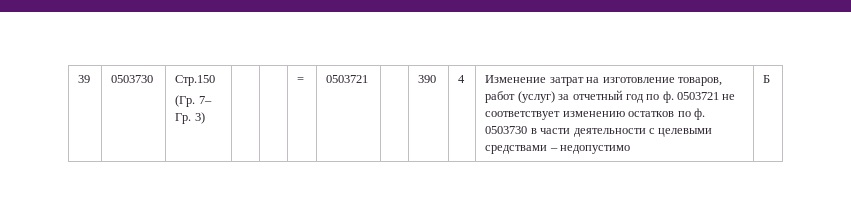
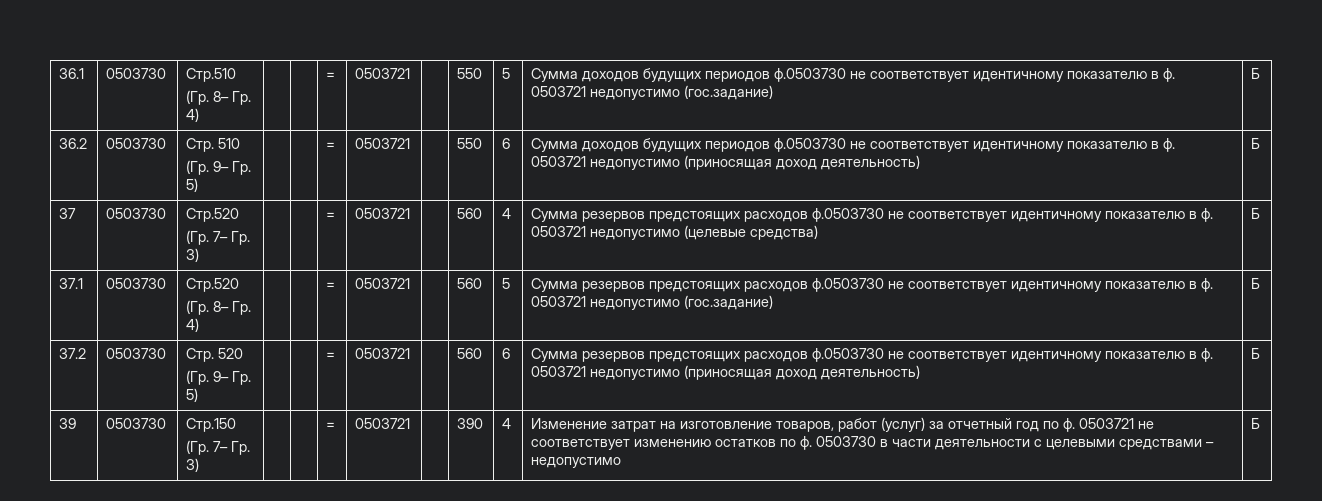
(78, 79) none -> [59,68,85,79] [106,68,167,79] [186,68,237,82] [186,90,252,105] [186,108,200,122] [326,72,336,79] [355,68,411,79] [457,68,483,79] [502,68,511,79] [531,68,1176,82] [531,85,774,100] [1251,68,1261,79] [59,138,88,149] [106,138,167,149] [186,138,241,152] [186,160,252,175] [186,178,199,192] [326,142,336,149] [355,138,411,149] [457,138,483,149] [502,138,511,149] [531,138,1176,152] [531,155,921,170] [1251,138,1261,149] [59,208,77,219] [106,208,167,219] [186,208,240,222] [186,230,251,245] [186,248,200,262] [326,212,336,219] [355,208,411,219] [457,208,483,219] [502,208,512,219] [531,208,1214,222] [531,225,819,240] [1251,208,1261,219] [59,278,84,289] [106,278,167,289] [186,278,240,292] [186,300,252,315] [186,318,200,332] [326,282,336,289] [355,278,411,289] [457,278,483,289] [502,278,511,289] [531,278,1214,292] [531,295,774,310] [1251,278,1261,289] [59,348,87,359] [106,348,167,359] [186,348,244,362] [186,370,252,385] [186,388,199,402] [326,352,336,359] [355,348,411,359] [457,348,483,359] [502,348,511,359] [531,348,1214,362] [531,365,921,380] [1251,348,1261,359] 36.1 | 0503730 | Стр.510 // (Гр. 8– Гр. 4) | | | = | 0503721 | | 550 | 5 | Сумма доходов будущих периодов ф.0503730 не соответствует идентичному показателю в ф. 0503721 недопустимо (гос.задание) | Б // 36.2 | 0503730 | Стр. 510 // (Гр. 9– Гр. 5) | | | = | 0503721 | | 550 | 6 | Сумма доходов будущих периодов ф.0503730 не соответствует идентичному показателю в ф. 0503721 недопустимо (приносящая доход деятельность) | Б // 37 | 0503730 | Стр.520 // (Гр. 7– Гр. 3) | | | = | 0503721 | | 560 | 4 | Сумма резервов предстоящих расходов ф.0503730 не соответствует идентичному показателю в ф. 0503721 недопустимо (целевые средства) | Б // 37.1 | 0503730 | Стр.520 // (Гр. 8– Гр. 4) | | | = | 0503721 | | 560 | 5 | Сумма резервов предстоящих расходов ф.0503730 не соответствует идентичному показателю в ф. 0503721 недопустимо (гос.задание) | Б // 37.2 | 0503730 | Стр. 520 // (Гр. 9– Гр. 5) | | | = | 0503721 | | 560 | 6 | Сумма резервов предстоящих расходов ф.0503730 не соответствует идентичному показателю в ф. 0503721 недопустимо (приносящая доход деятельность) | Б //

